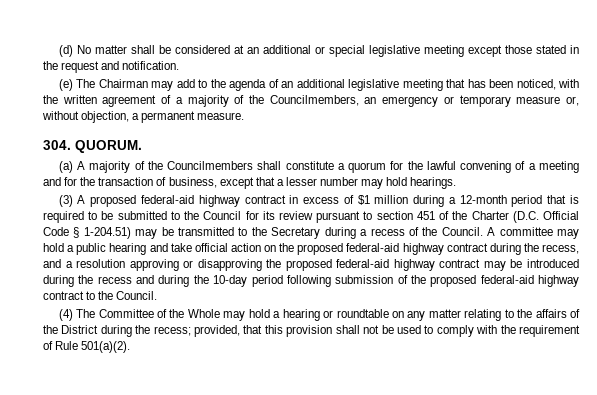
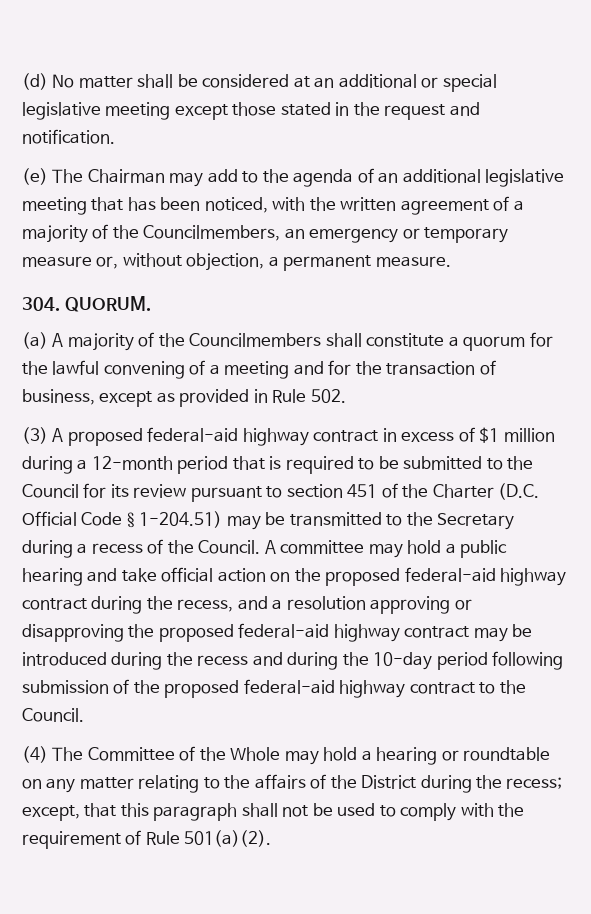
[255,177,457,189] that a lesser number may hold hearings. -> [156,389,346,407] as provided in Rule 502.
[194,325,241,337] provided, -> [22,805,80,821] except,
[286,325,333,337] provision -> [153,803,238,821] paragraph

